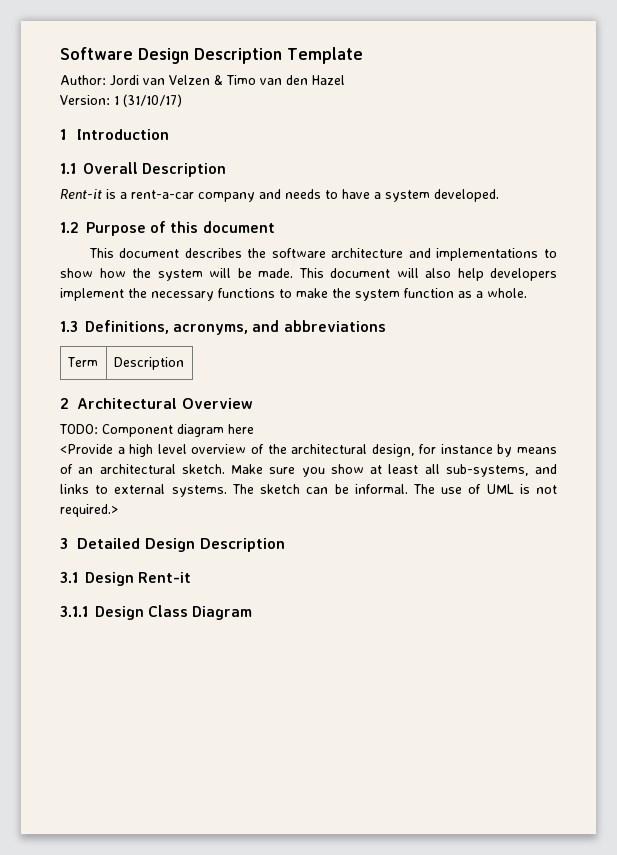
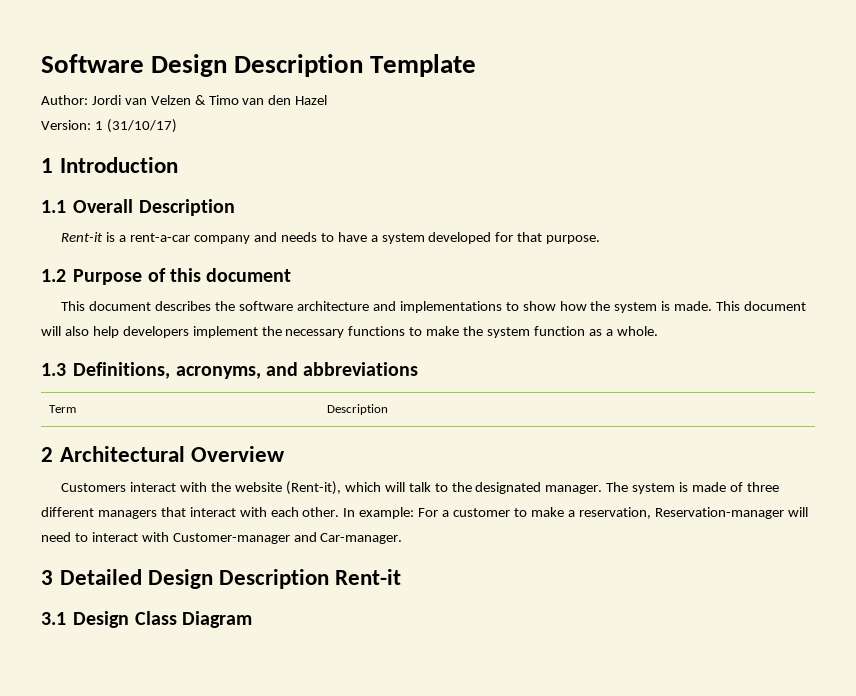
[434,189,499,202] developed. -> [428,232,601,244] developed for that purpose.
[209,268,252,278] will be -> [661,301,671,311] is
[59,424,254,437] [60,444,557,457] [60,464,557,477] [60,484,558,497] [60,504,118,517] TODO: Component diagram here // <Provide a high level overview of the architectural design, for instance by means of an architectural sketch. Make sure you show at least all sub-systems, and links to external systems. The sketch can be informal. The use of UML is not required.> -> [61,481,779,495] [41,507,808,519] [41,532,403,544] Customers interact with the website (Rent-it), which will talk to the designated manager. The system is made of three different managers that interact with each other. In example: For a customer to make a reservation, Reservation-manager will need to interact with Customer-manager and Car-manager.
[60,572,134,586] // 3.1 Design -> (330, 579) none
[60,606,88,617] 3.1.1 -> [41,612,66,625] 3.1

